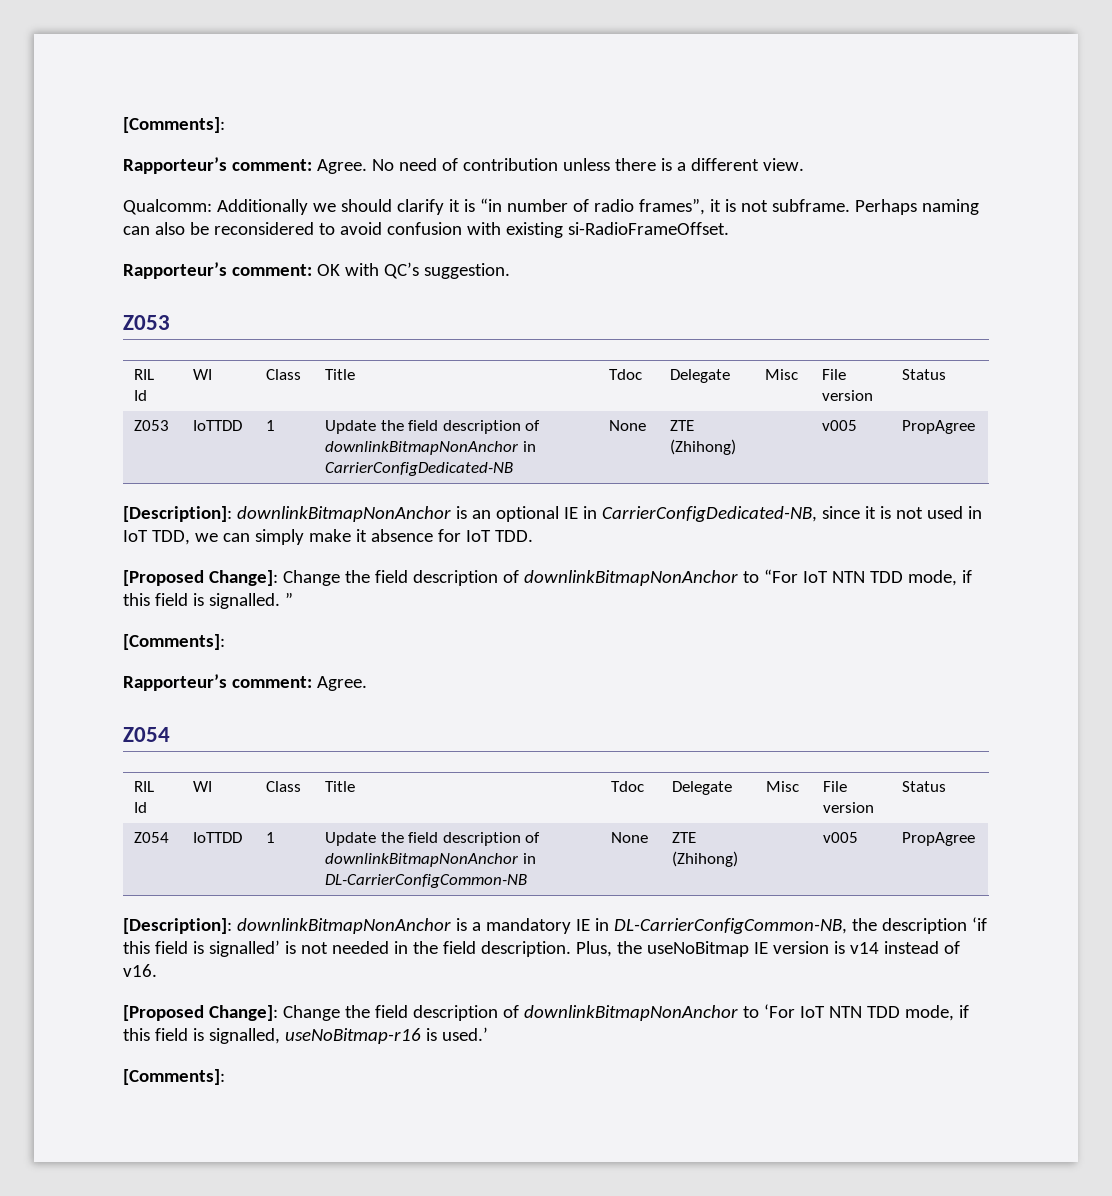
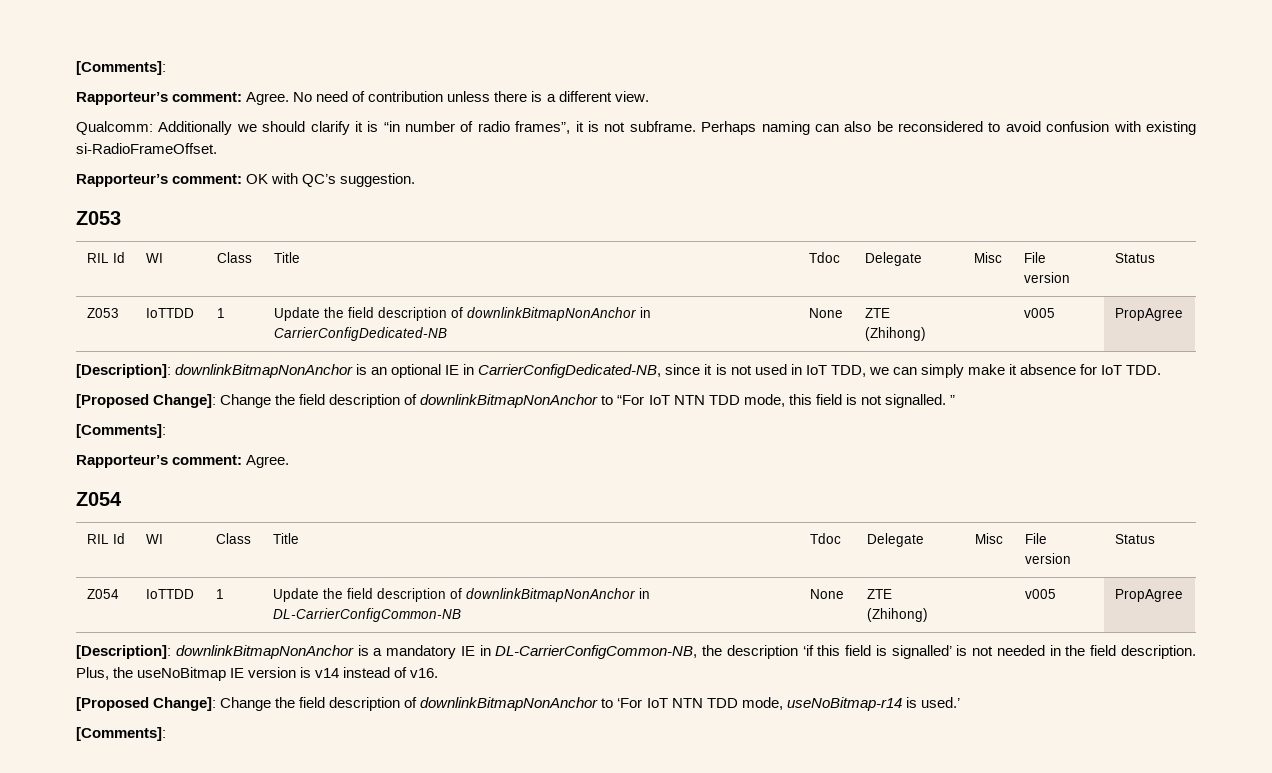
[961,570,972,583] [123,593,204,606] if this field is -> [788,394,882,405] this field is not
[958,1005,969,1018] [123,1028,421,1044] if this field is signalled, useNoBitmap-r16 -> [786,697,902,711] useNoBitmap-r14

